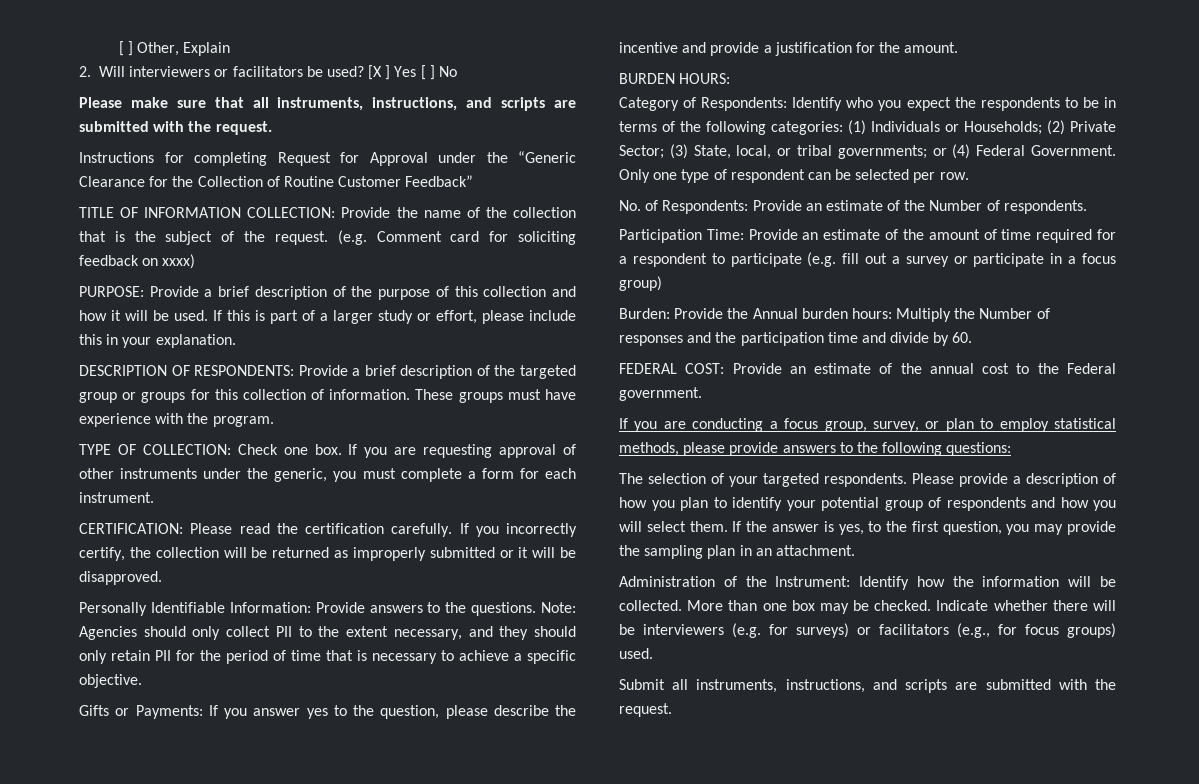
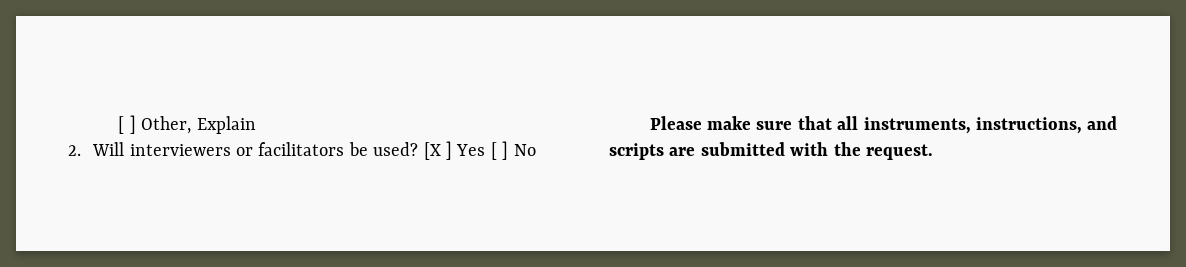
[79,151,576,166] [79,175,474,187] [79,207,576,218] [79,230,576,245] [79,254,196,269] [79,286,577,300] [79,310,576,324] [79,334,236,348] [79,365,576,379] [79,389,576,403] [79,413,274,427] [79,444,577,458] [79,468,576,482] [79,492,154,503] [79,523,577,537] [79,547,576,561] [79,571,162,585] [79,602,576,616] [79,626,576,640] [79,650,576,664] [79,674,142,688] [79,705,576,719] [619,42,959,56] [619,73,731,84] [619,97,1116,111] [619,120,1116,135] [619,144,1116,159] [619,169,969,183] [619,200,1087,214] [619,229,1116,243] [619,252,1116,267] [619,276,662,291] [619,308,1050,322] [619,332,973,346] [619,363,1116,374] [619,387,702,401] [619,418,1116,432] [619,442,1012,456] [619,473,1116,487] [619,497,1116,511] [619,521,1116,535] [619,545,855,559] [619,576,1116,590] [619,600,1116,614] [619,623,1116,638] [619,648,653,659] [619,679,1116,693] [619,703,672,717] // Instructions for completing Request for Approval under the “Generic Clearance for the Collection of Routine Customer Feedback” // TITLE OF INFORMATION COLLECTION: Provide the name of the collection that is the subject of the request. (e.g. Comment card for soliciting feedback on xxxx) // PURPOSE: Provide a brief description of the purpose of this collection and how it will be used. If this is part of a larger study or effort, please include this in your explanation. // DESCRIPTION OF RESPONDENTS: Provide a brief description of the targeted group or groups for this collection of information. These groups must have experience with the program. // TYPE OF COLLECTION: Check one box. If you are requesting approval of other instruments under the generic, you must complete a form for each instrument. // CERTIFICATION: Please read the certification carefully. If you incorrectly certify, the collection will be returned as improperly submitted or it will be disapproved. // Personally Identifiable Information: Provide answers to the questions. Note: Agencies should only collect PII to the extent necessary, and they should only retain PII for the period of time that is necessary to achieve a specific objective. // Gifts or Payments: If you answer yes to the question, please describe the incentive and provide a justification for the amount. // BURDEN HOURS: // Category of Respondents: Identify who you expect the respondents to be in terms of the following categories: (1) Individuals or Households; (2) Private Sector; (3) State, local, or tribal governments; or (4) Federal Government. Only one type of respondent can be selected per row. // No. of Respondents: Provide an estimate of the Number of respondents. // Participation Time: Provide an estimate of the amount of time required for a respondent to participate (e.g. fill out a survey or participate in a focus group) // Burden: Provide the Annual burden hours: Multiply the Number of responses and the participation time and divide by 60. // FEDERAL COST: Provide an estimate of the annual cost to the Federal government. // If you are conducting a focus group, survey, or plan to employ statistical methods, please provide answers to the following questions: // The selection of your targeted respondents. Please provide a description of how you plan to identify your potential group of respondents and how you will select them. If the answer is yes, to the first question, you may provide the sampling plan in an attachment. // Administration of the Instrument: Identify how the information will be collected. More than one box may be checked. Indicate whether there will be interviewers (e.g. for surveys) or facilitators (e.g., for focus groups) used. // Submit all instruments, instructions, and scripts are submitted with the request. -> (933, 152) none

